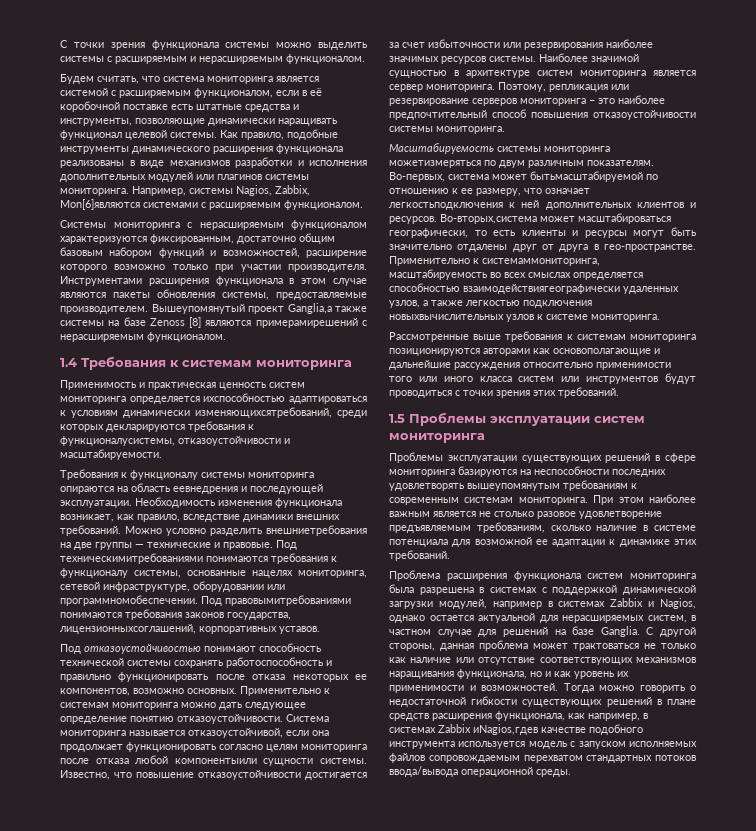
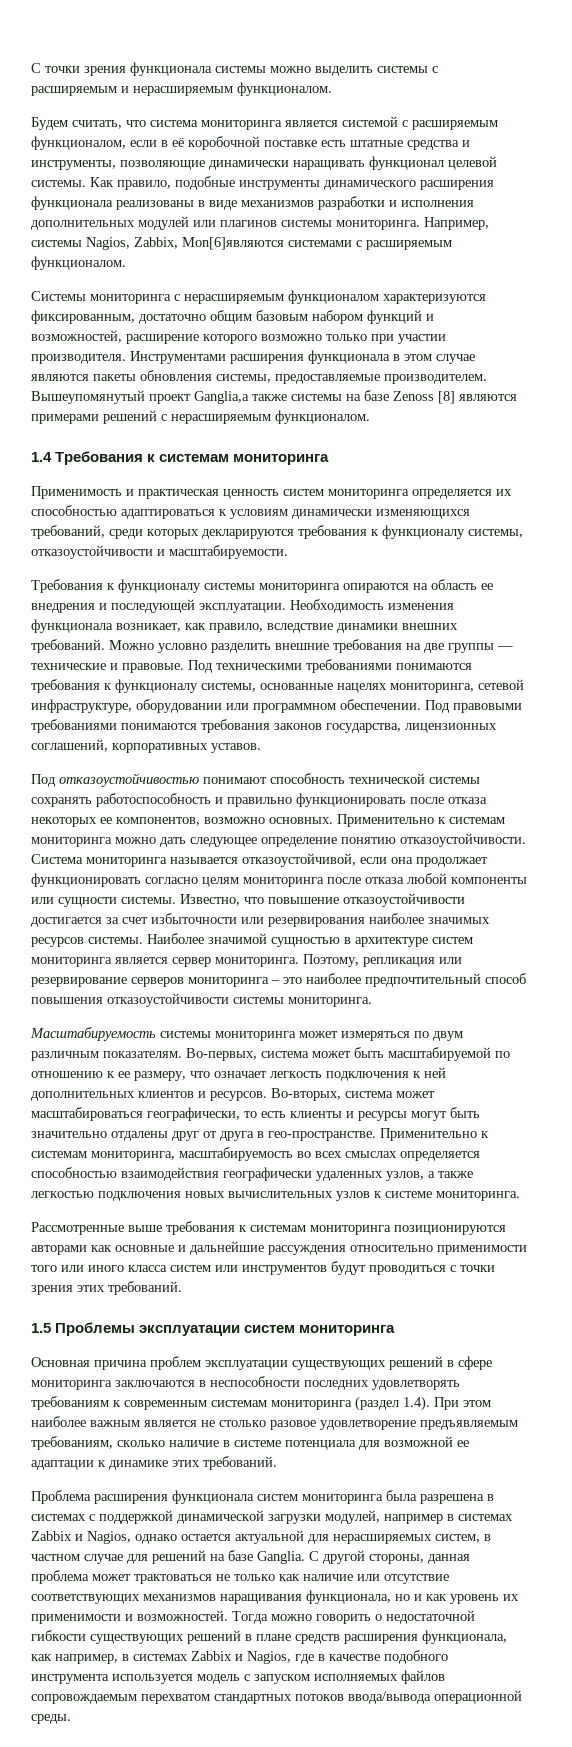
[255,318,358,328] примерамирешений -> [31,410,157,424] примерами решений
[203,393,286,402] ихспособностью -> [496,489,512,496] [31,505,117,516] их способностью
[195,407,332,418] изменяющихсятребований, -> [376,509,470,519] [31,525,105,539] изменяющихся требований,
[60,436,175,446] функционалусистемы, -> [382,525,523,539] функционалу системы,
[173,486,238,494] еевнедрения -> [481,583,493,590] [31,603,95,613] ее внедрения
[266,525,367,536] внешниетребования -> [275,639,402,653] внешние требования
[60,553,203,564] техническимитребованиями -> [216,659,392,673] техническими требованиями
[60,595,351,606] программномобеспечении. Под правовымитребованиями -> [253,699,522,713] [31,719,117,733] программном обеспечении. Под правовыми требованиями
[60,624,196,634] лицензионныхсоглашений, -> [405,723,497,733] [31,739,108,752] лицензионных соглашений,
[174,758,257,764] компонентыили -> [451,877,527,884] [31,897,54,904] компоненты или
[389,160,481,168] можетизмеряться -> [299,1031,410,1041] может измеряться
[530,171,643,182] бытьмасштабируемой -> [354,1047,491,1061] быть масштабируемой
[389,202,503,210] легкостьподключения -> [270,1071,409,1081] легкость подключения
[440,214,537,224] Во-вторых,система -> [271,1088,393,1101] Во-вторых, система
[482,258,600,266] системаммониторинга, -> [31,1151,175,1161] системам мониторинга,
[463,284,620,294] взаимодействиягеографически -> [121,1167,312,1181] взаимодействия географически
[389,314,504,320] новыхвычислительных -> [185,1191,333,1198] новых вычислительных
[553,348,651,356] основополагающие -> [115,1245,174,1252] основные
[389,452,443,463] Проблемы -> [31,1356,201,1370] Основная причина проблем
[458,466,531,477] базируются на -> [115,1380,206,1387] заключаются в
[467,483,560,491] вышеупомянутым -> (460, 1385) none
[518,497,588,505] мониторинга. -> [271,1396,430,1411] мониторинга (раздел 1.4).
[473,724,538,735] иNagios,гдев -> [235,1651,325,1664] и Nagios, где в

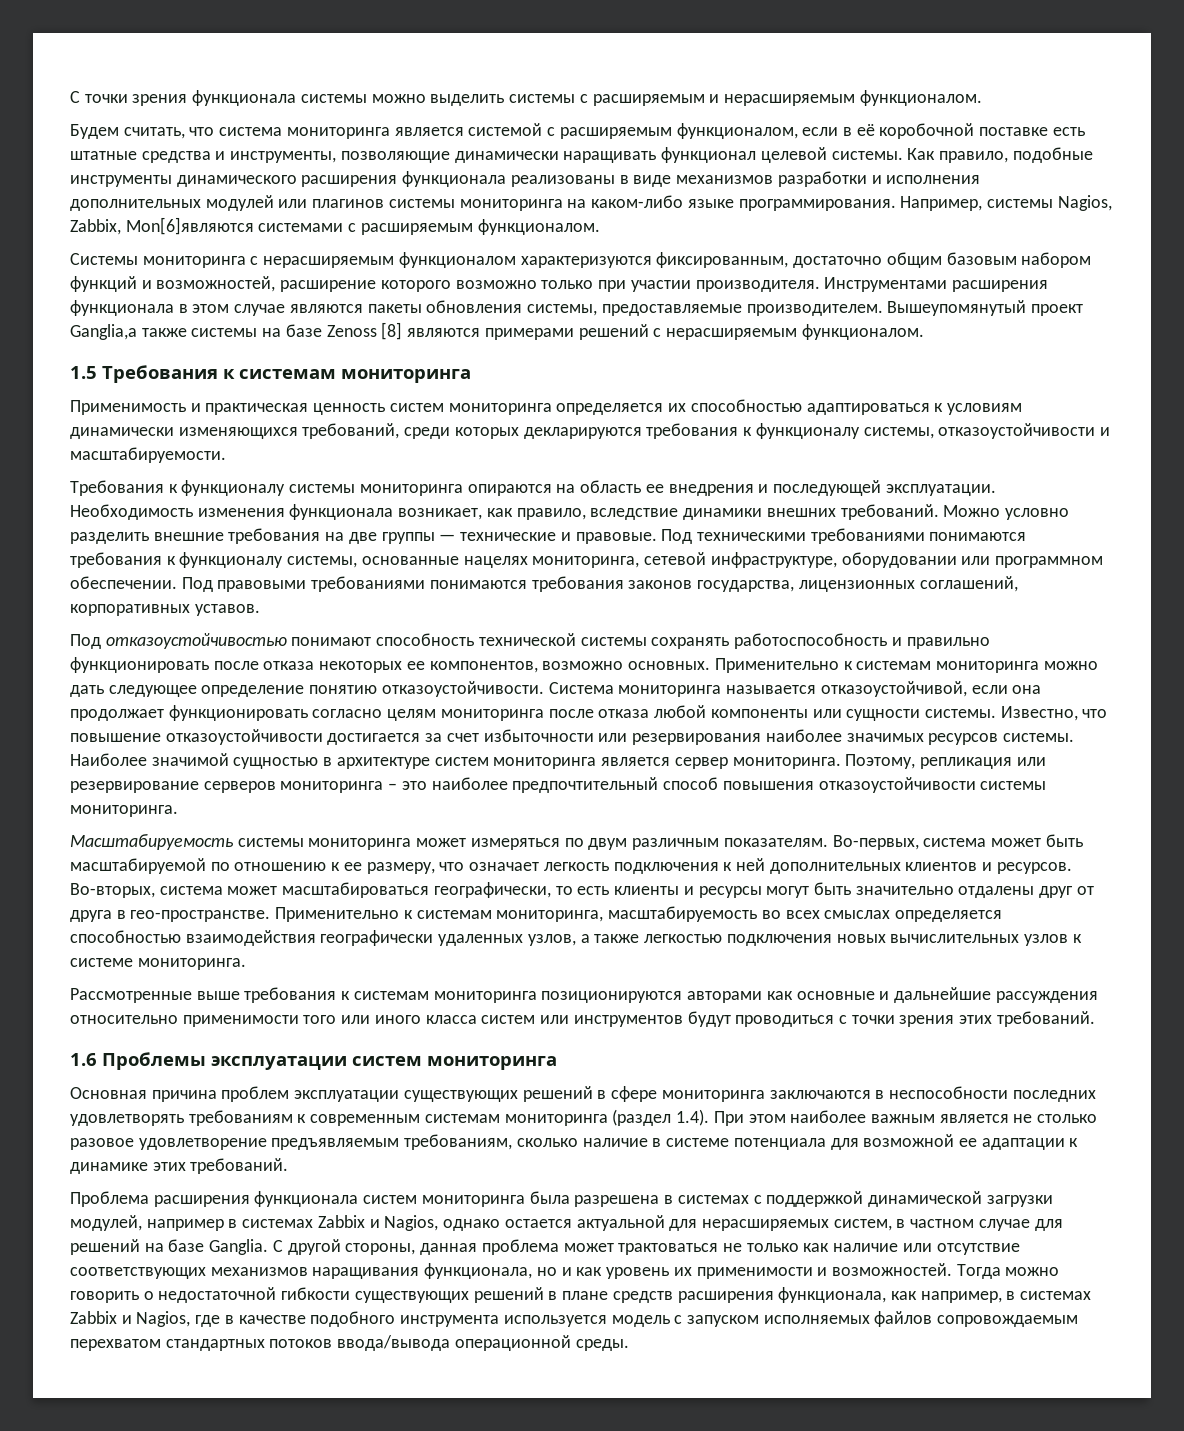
[336,220,420,230] мониторинга. -> [459,195,896,211] мониторинга на каком-либо языке программирования.
[31,452,52,462] 1.4 -> [70,366,97,379] 1.5
[31,1323,51,1333] 1.5 -> [70,1053,97,1066] 1.6

